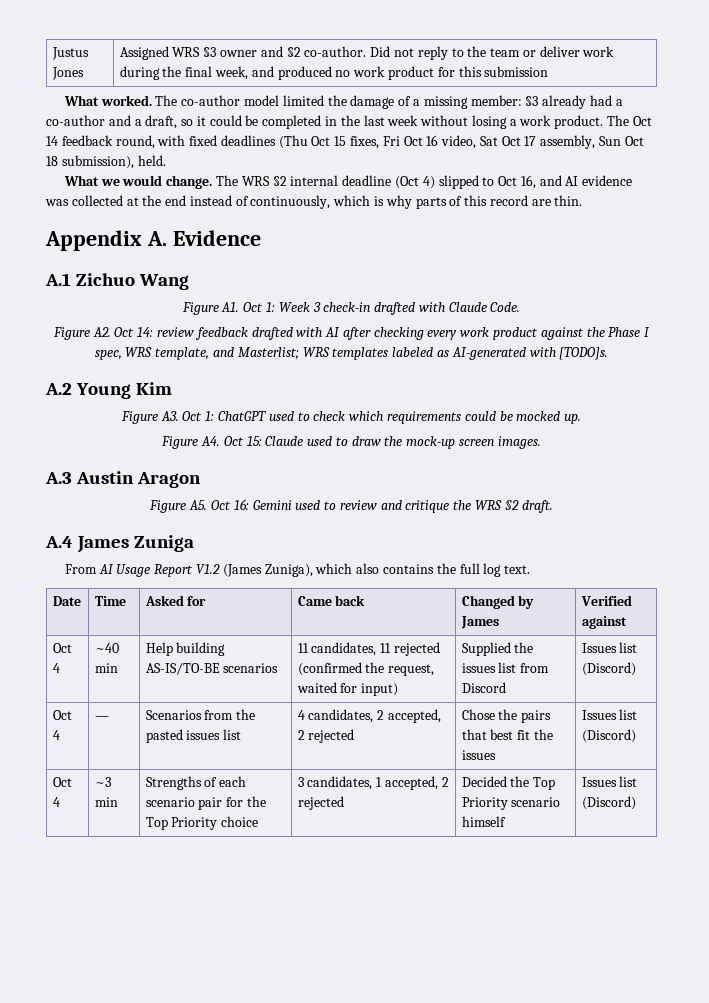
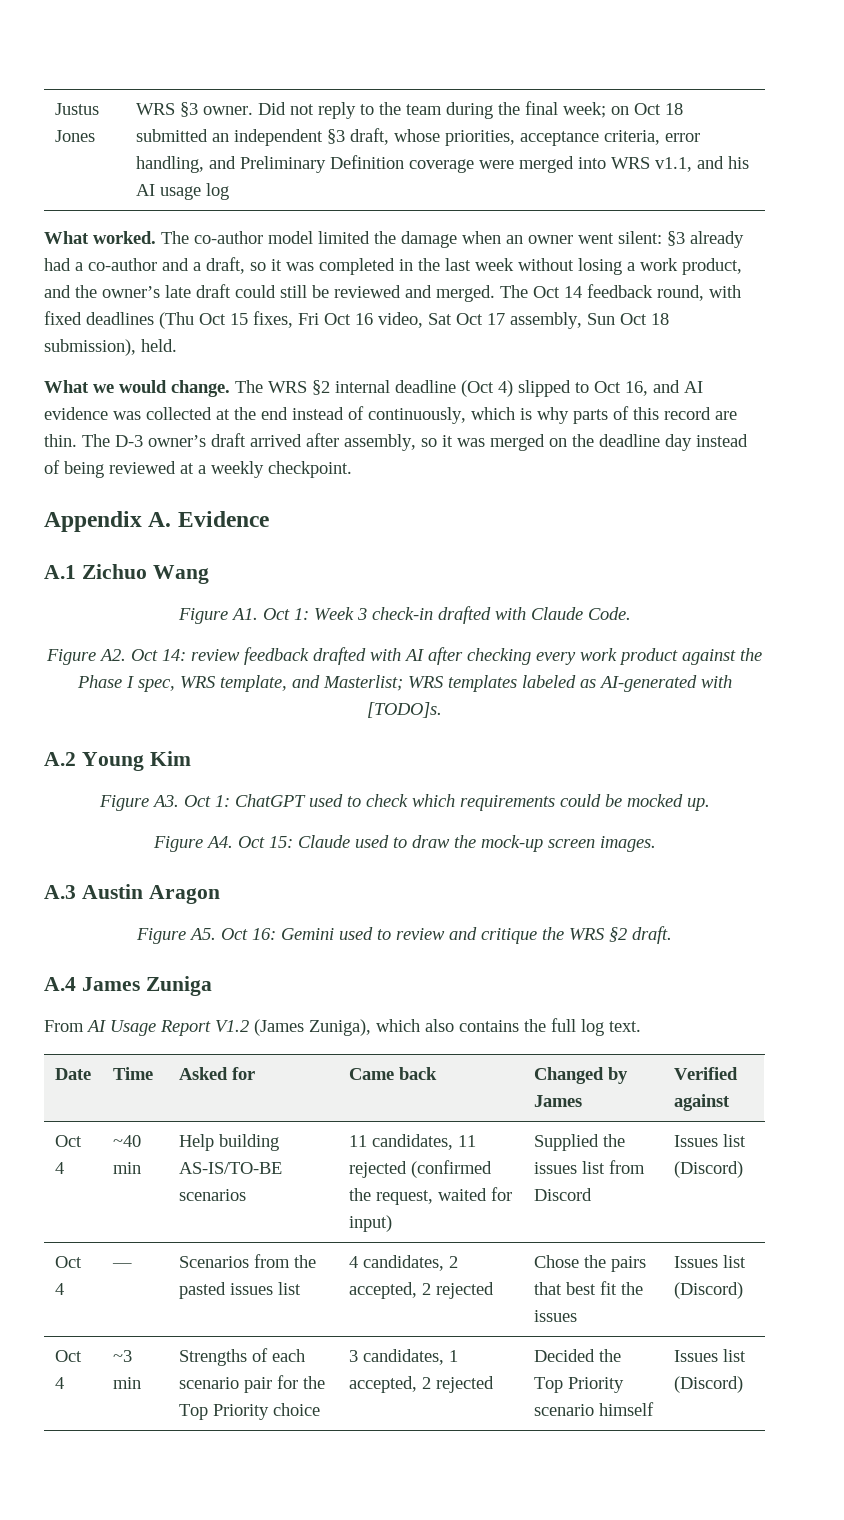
[119,46,169,60] Assigned -> (95, 136) none
[220,46,367,57] owner and §2 co-author. -> [202,106,253,115] owner.
[522,46,615,57] [119,66,549,80] or deliver work during the final week, and produced no work product for this submission -> [445,101,683,119] [135,128,700,146] [135,155,749,173] [135,183,229,200] during the final week; on Oct 18 submitted an independent §3 draft, whose priorities, acceptance criteria, error handling, and Preliminary Definition coverage were merged into WRS v1.1, and his AI usage log
[398,95,522,109] of a missing member: -> [462,231,662,244] when an owner went silent:
[209,115,259,126] could be -> [286,262,314,271] was
[554,115,604,129] product. -> [682,258,742,275] [44,284,495,302] product, and the owner’s late draft could still be reviewed and merged.
(583, 200) none -> [82,433,748,451] [44,460,352,478] The D-3 owner’s draft arrived after assembly, so it was merged on the deadline day instead of being reviewed at a weekly checkpoint.

